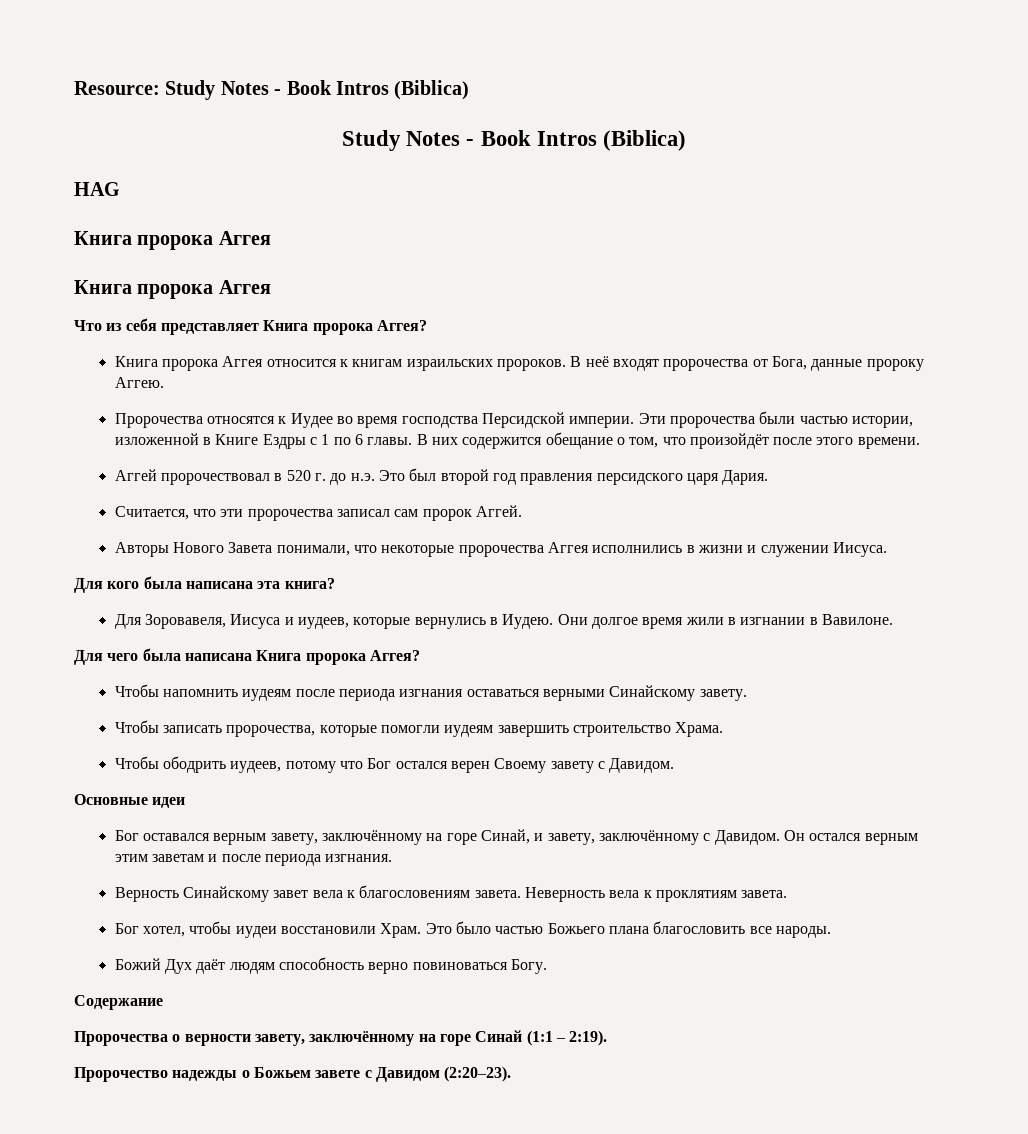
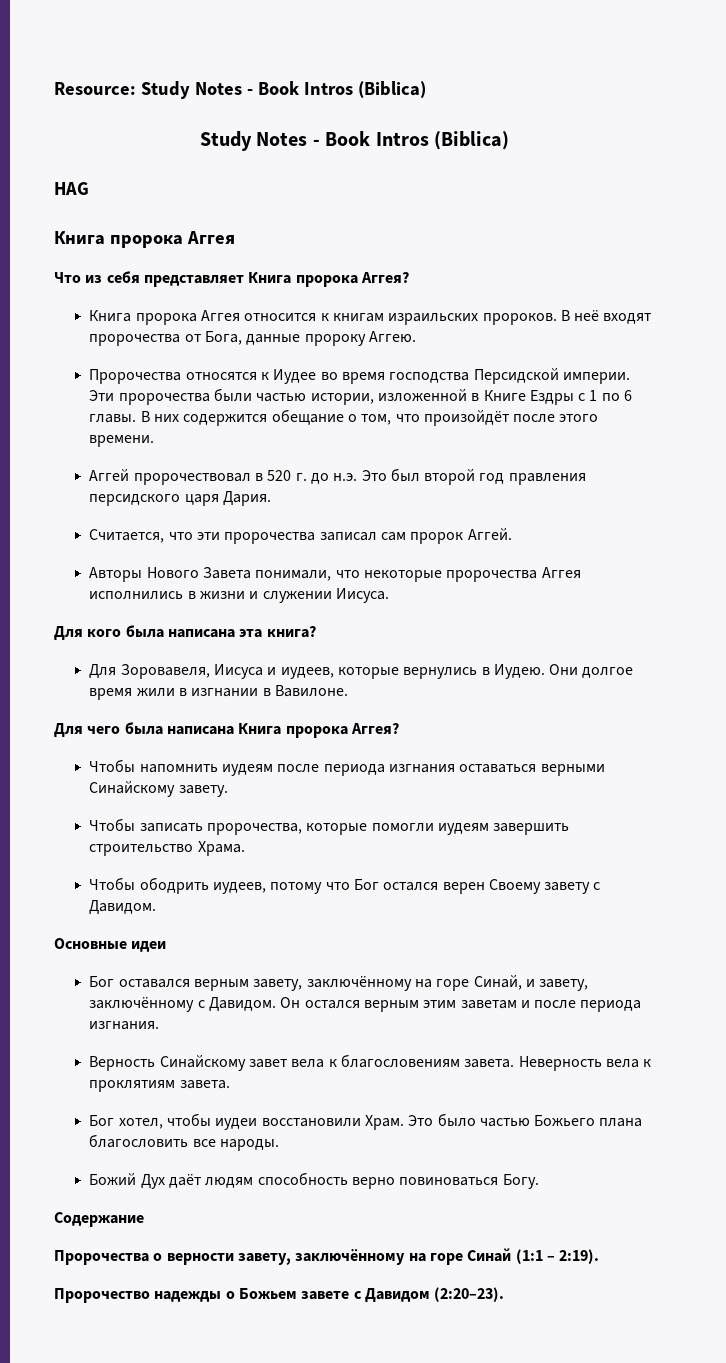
[74,280,271,299] // Книга пророка Аггея -> (235, 237) none

